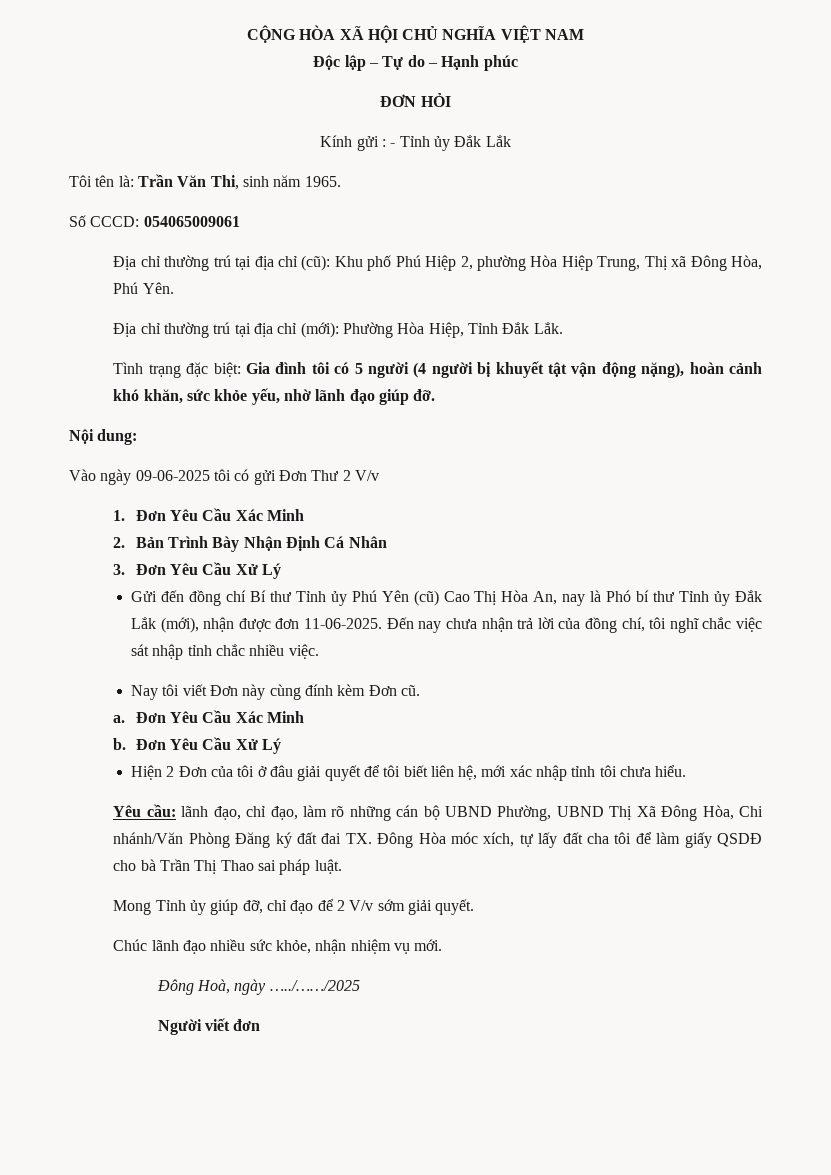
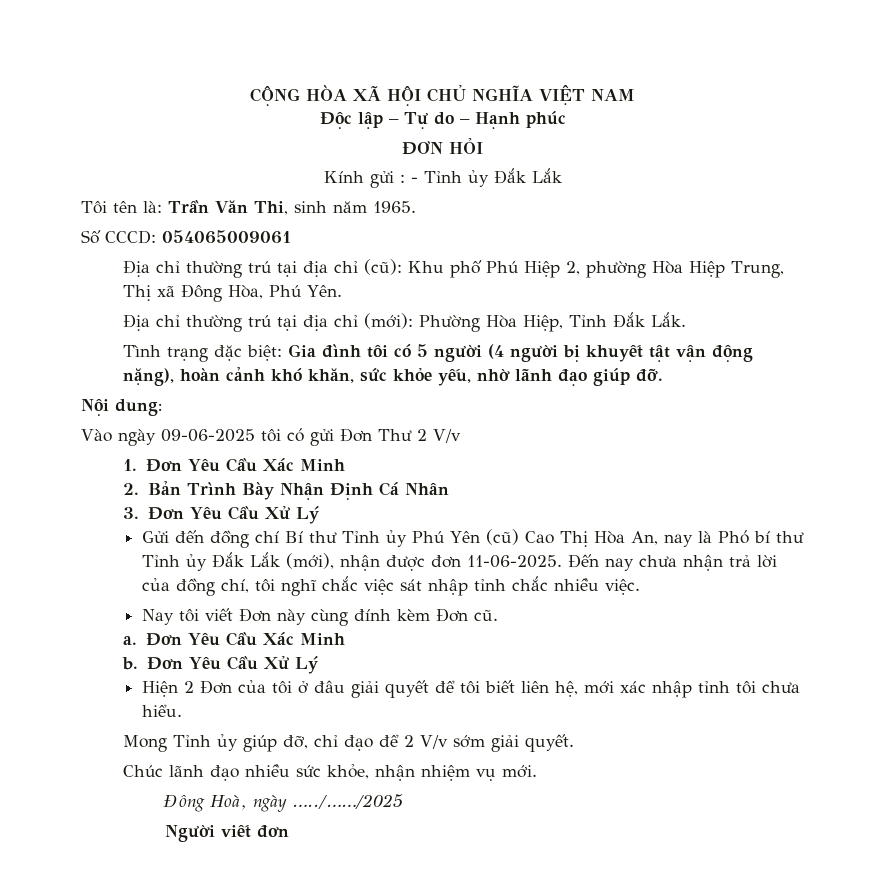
[113,804,763,821] [113,832,762,848] [113,859,342,875] // Yêu cầu: lãnh đạo, chỉ đạo, làm rõ những cán bộ UBND Phường, UBND Thị Xã Đông Hòa, Chi nhánh/Văn Phòng Đăng ký đất đai TX. Đông Hòa móc xích, tự lấy đất cha tôi để làm giấy QSDĐ cho bà Trần Thị Thao sai pháp luật. -> (183, 710) none

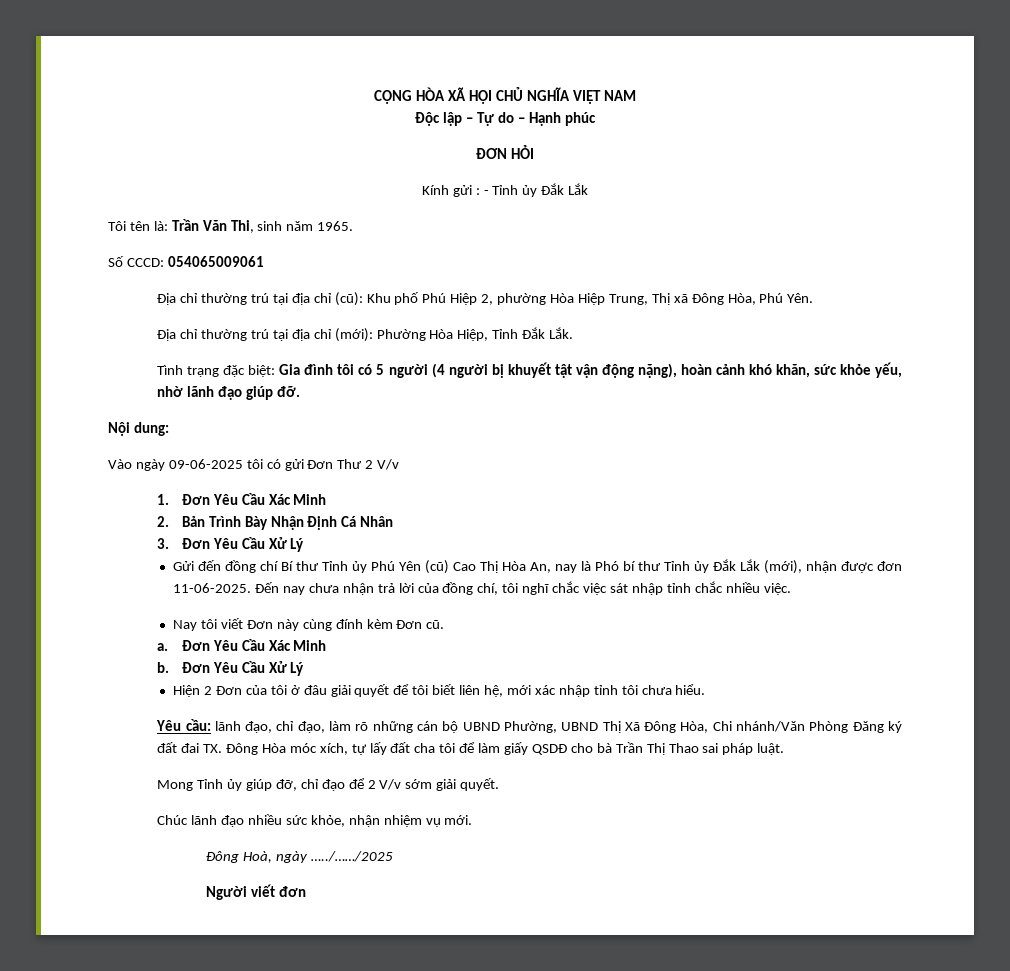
(183, 710) none -> [156,719,902,733] [157,742,785,755] // Yêu cầu: lãnh đạo, chỉ đạo, làm rõ những cán bộ UBND Phường, UBND Thị Xã Đông Hòa, Chi nhánh/Văn Phòng Đăng ký đất đai TX. Đông Hòa móc xích, tự lấy đất cha tôi để làm giấy QSDĐ cho bà Trần Thị Thao sai pháp luật.

